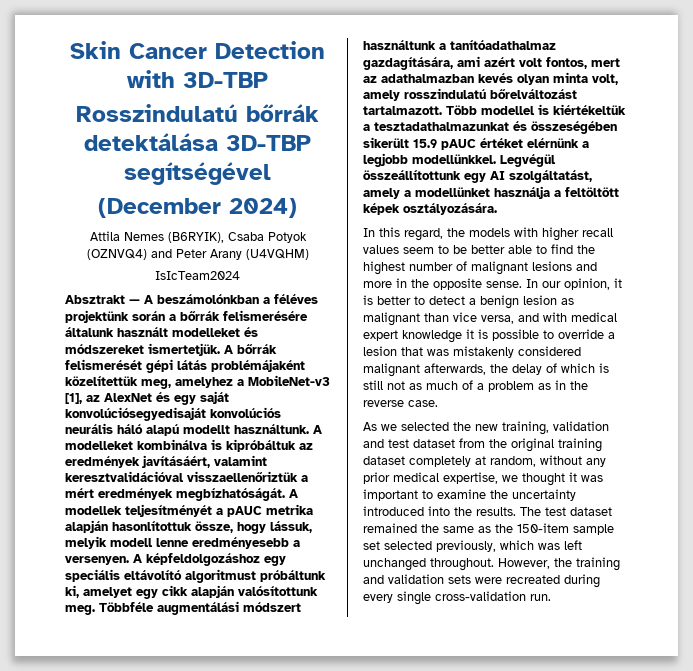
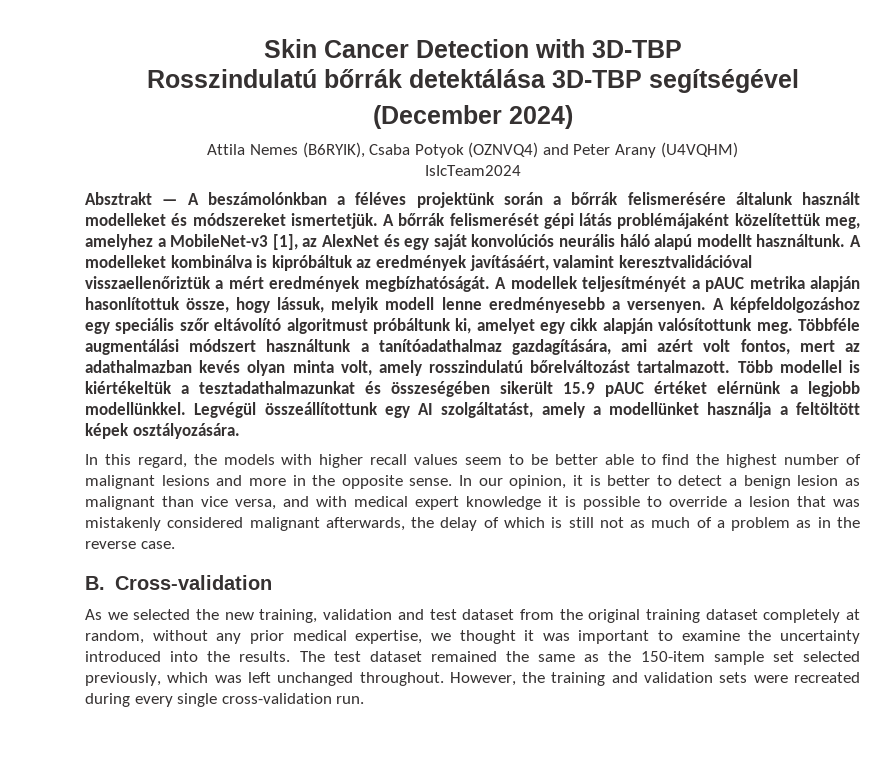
[65,407,206,421] konvolúciósegyedisaját -> (467, 242) none
(120, 575) none -> [179,318,209,331] szőr
(438, 403) none -> [85,575,273,590] // B. Cross-validation

